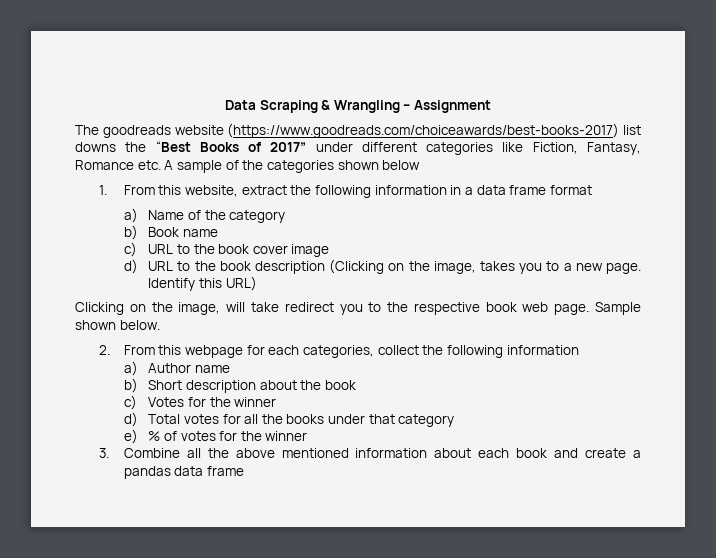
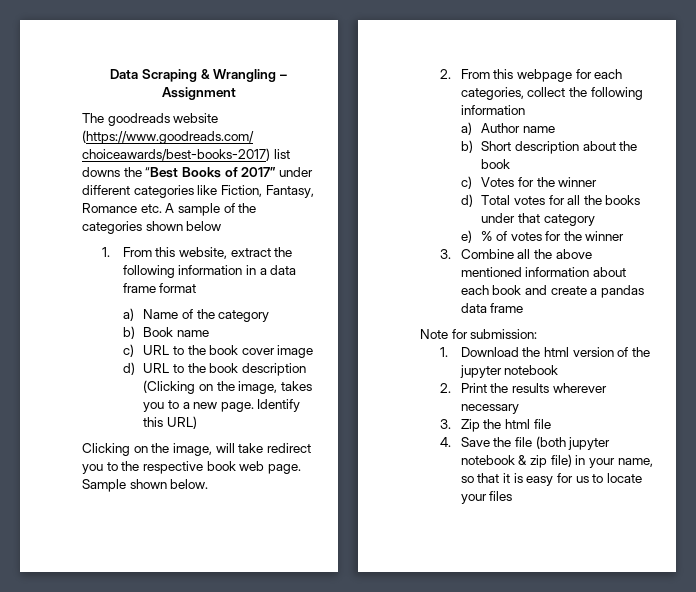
(245, 471) none -> [420,329,538,339] [440,347,651,357] [459,365,559,378] [440,383,607,393] [460,404,519,414] [440,419,551,432] [440,436,611,450] [460,454,653,468] [460,473,642,486] [460,491,513,504] // Note for submission: // 1. Download the html version of the jupyter notebook // 2. Print the results wherever necessary // 3. Zip the html file // 4. Save the file (both jupyter notebook & zip file) in your name, so that it is easy for us to locate your files

